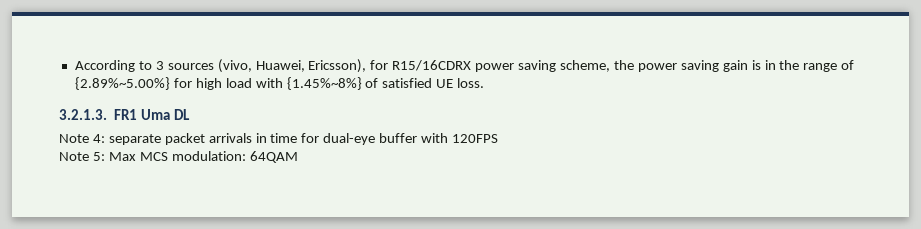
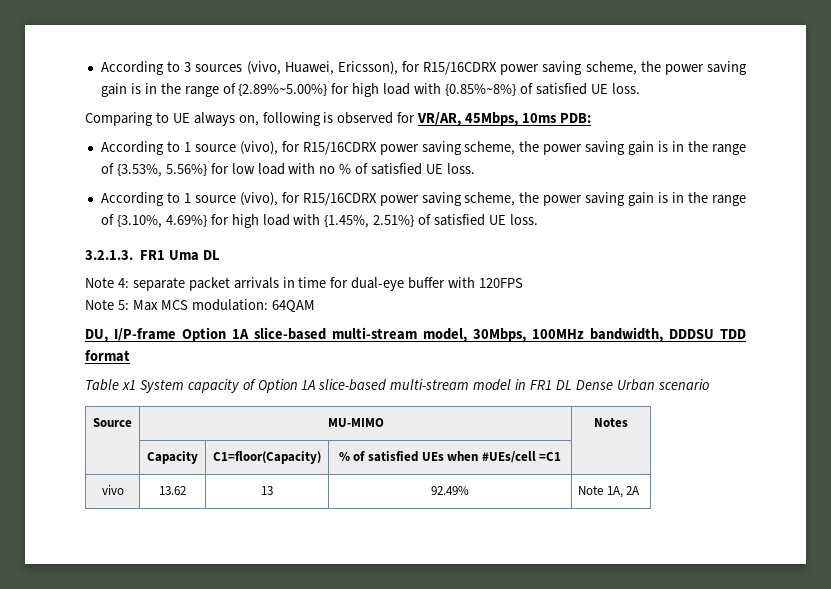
[286,77,362,90] {1.45%~8%} -> [445,83,640,96] [85,112,591,126] [100,141,747,155] [100,163,475,177] [100,192,747,206] [100,214,415,228] {0.85%~8%} of satisfied UE loss. // Comparing to UE always on, following is observed for VR/AR, 45Mbps, 10ms PDB: // According to 1 source (vivo), for R15/16CDRX power saving scheme, the power saving gain is in the range of {3.53%, 5.56%} for low load with no % of satisfied UE loss. // According to 1 source (vivo), for R15/16CDRX power saving scheme, the power saving gain is in the range of {3.10%, 4.69%} for high load with {1.45%, 2.51%}
(298, 157) none -> [85,327,746,342] [85,350,130,362] [85,379,709,393] [93,418,132,427] [327,418,384,427] [594,418,628,427] [147,451,198,464] [213,451,321,464] [338,451,562,463] [101,485,124,495] [159,486,186,495] [261,486,273,495] [431,486,469,495] [578,485,641,498] // DU, I/P-frame Option 1A slice-based multi-stream model, 30Mbps, 100MHz bandwidth, DDDSU TDD format // Table x1 System capacity of Option 1A slice-based multi-stream model in FR1 DL Dense Urban scenario // Source | MU-MIMO | Notes // | Capacity | C1=floor(Capacity) | % of satisfied UEs when #UEs/cell =C1 | // vivo | 13.62 | 13 | 92.49% | Note 1A, 2A

